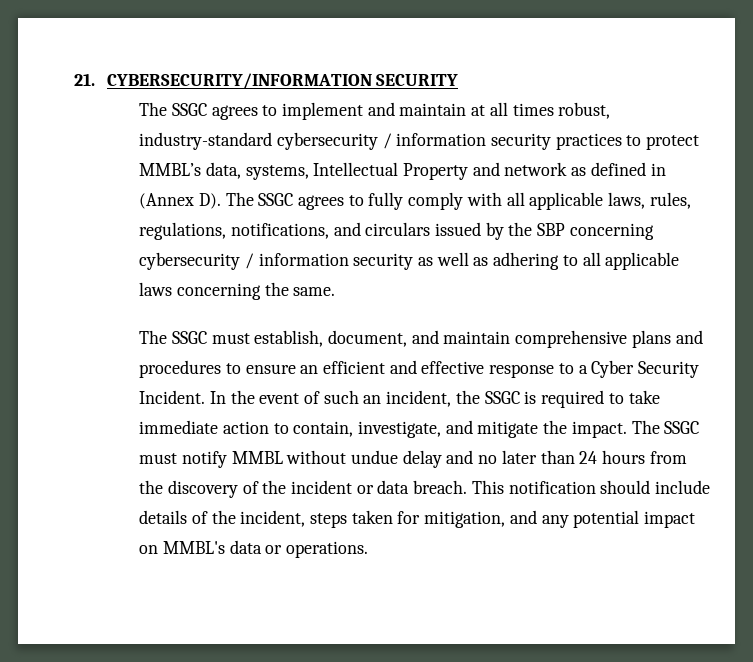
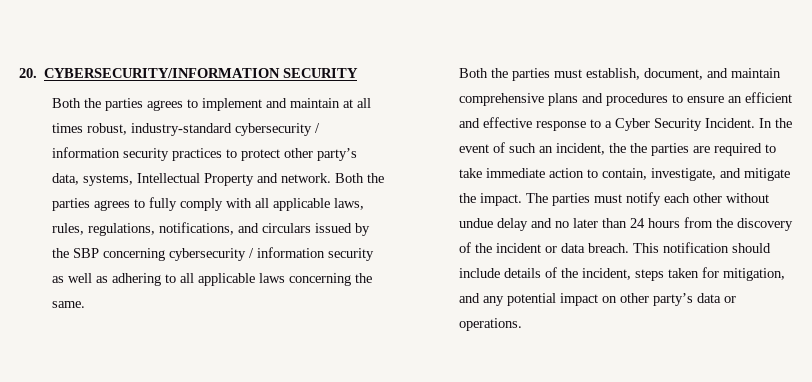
[74,73,95,86] 21. -> [19,68,37,78] 20.
[139,102,207,116] The SSGC -> [51,98,143,111] Both the parties
[139,163,202,176] MMBL’s -> [283,148,357,161] other party’s
[504,162,666,176] [139,192,294,209] network as defined in (Annex D). The SSGC -> [280,173,384,183] [51,198,90,211] network. Both the parties
[139,330,207,344] The SSGC -> [458,68,550,81] Both the parties
[484,391,537,404] SSGC is -> [629,143,710,156] the parties are
[664,421,700,434] SSGC -> [551,193,590,206] parties
[231,451,283,464] MMBL -> [663,193,722,203] each other
[162,541,225,554] MMBL's -> [619,293,693,306] other party’s

